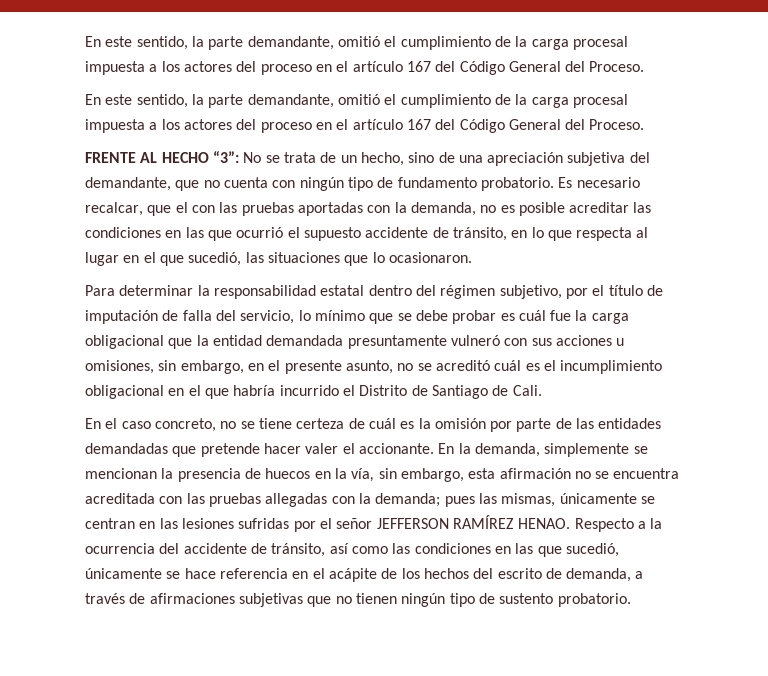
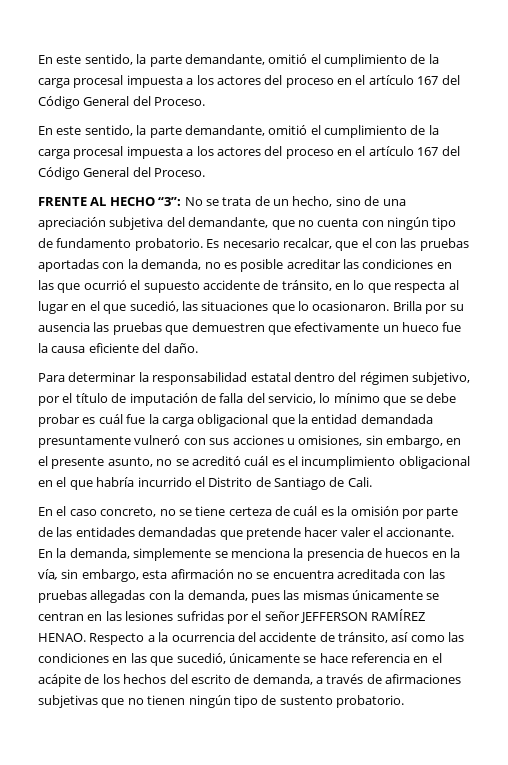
(472, 257) none -> [392,301,464,314] [38,322,462,335] [38,343,198,353] Brilla por su ausencia las pruebas que demuestren que efectivamente un hueco fue la causa eficiente del daño.
[85,468,157,479] mencionan -> [230,548,290,558] menciona
[375,493,441,507] demanda; -> [187,590,248,601] demanda,
[501,493,556,507] mismas, -> [302,590,349,600] mismas

